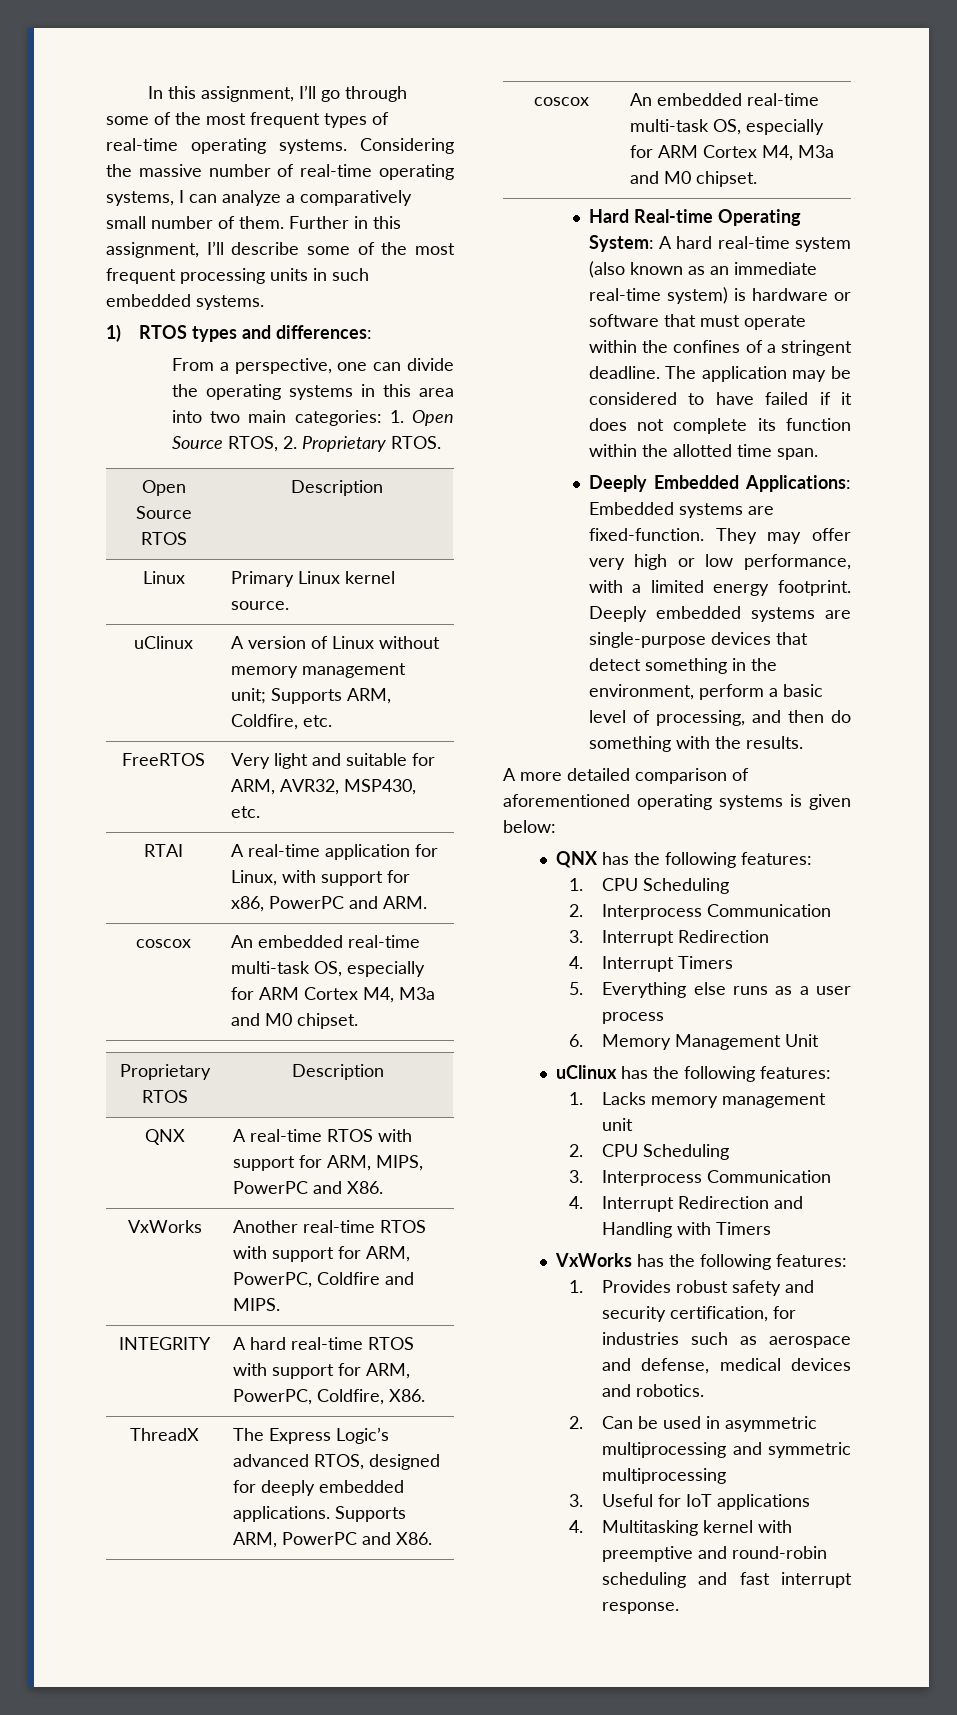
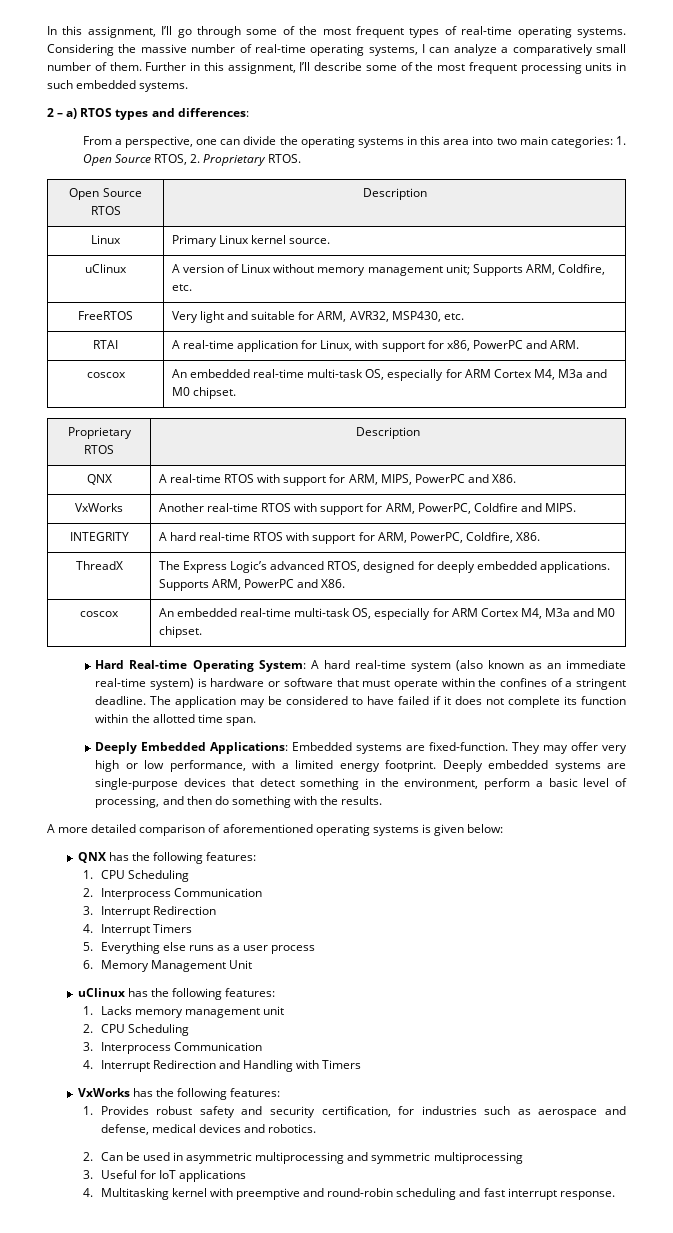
[106,324,121,342] 1) -> [47,108,78,119] 2 – a)

